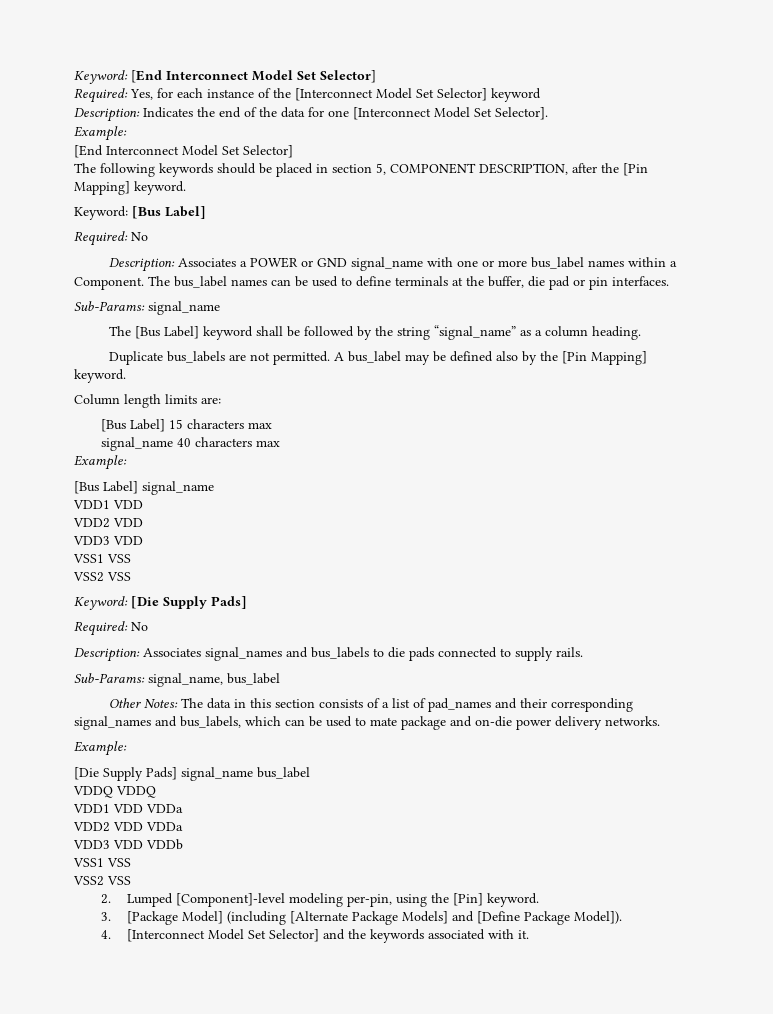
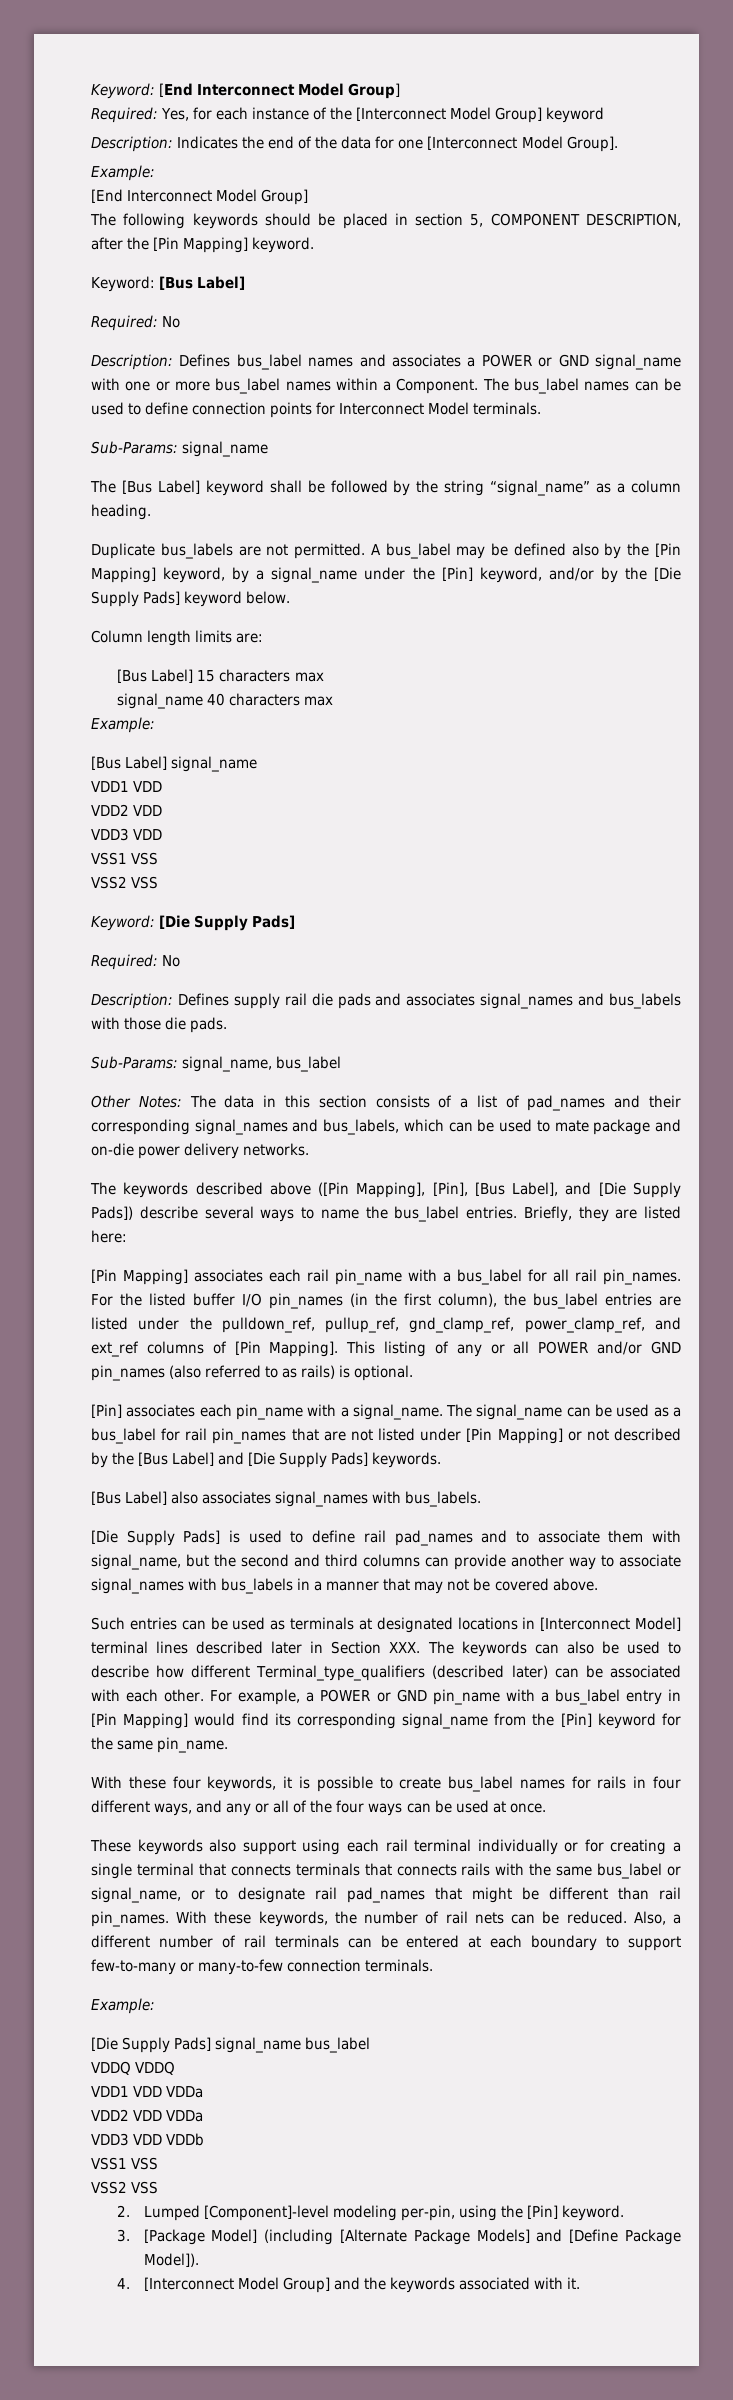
[297,70,376,83] Set Selector] -> [348,83,401,99] Group]
[416,88,487,101] Set Selector] -> [495,107,543,123] Group]
[474,107,548,120] Set Selector]. -> [566,136,618,152] Group].
[222,145,293,158] Set Selector] -> [261,189,309,205] Group]
[177,258,236,267] Associates -> [179,354,461,370] Defines bus_label names and associates
[395,276,669,290] terminals at the buffer, die pad or pin interfaces. -> [192,402,542,418] connection points for Interconnect Model terminals.
[74,369,126,383] keyword. -> [163,567,681,583] [91,591,291,607] keyword, by a signal_name under the [Pin] keyword, and/or by the [Die Supply Pads] keyword below.
[143,647,583,661] Associates signal_names and bus_labels to die pads connected to supply rails. -> [177,993,681,1009] [91,1017,228,1033] Defines supply rail die pads and associates signal_names and bus_labels with those die pads.
(660, 721) none -> [90,1182,681,1198] [91,1206,681,1222] [91,1230,127,1243] [91,1269,681,1285] [91,1293,681,1309] [91,1317,681,1333] [91,1341,682,1357] [91,1365,414,1381] [91,1404,681,1420] [91,1428,681,1444] [91,1452,442,1468] [91,1491,482,1507] [91,1530,681,1546] [91,1554,681,1570] [91,1578,598,1594] [91,1617,681,1633] [91,1641,682,1657] [91,1665,681,1681] [91,1689,682,1705] [91,1713,681,1729] [91,1737,229,1753] [91,1776,681,1792] [91,1800,546,1816] [90,1839,681,1855] [91,1863,682,1879] [91,1887,681,1903] [91,1911,681,1927] [91,1935,681,1951] [91,1959,434,1975] // The keywords described above ([Pin Mapping], [Pin], [Bus Label], and [Die Supply Pads]) describe several ways to name the bus_label entries. Briefly, they are listed here: // [Pin Mapping] associates each rail pin_name with a bus_label for all rail pin_names. For the listed buffer I/O pin_names (in the first column), the bus_label entries are listed under the pulldown_ref, pullup_ref, gnd_clamp_ref, power_clamp_ref, and ext_ref columns of [Pin Mapping]. This listing of any or all POWER and/or GND pin_names (also referred to as rails) is optional. // [Pin] associates each pin_name with a signal_name. The signal_name can be used as a bus_label for rail pin_names that are not listed under [Pin Mapping] or not described by the [Bus Label] and [Die Supply Pads] keywords. // [Bus Label] also associates signal_names with bus_labels. // [Die Supply Pads] is used to define rail pad_names and to associate them with signal_name, but the second and third columns can provide another way to associate signal_names with bus_labels in a manner that may not be covered above. // Such entries can be used as terminals at designated locations in [Interconnect Model] terminal lines described later in Section XXX. The keywords can also be used to describe how different Terminal_type_qualifiers (described later) can be associated with each other. For example, a POWER or GND pin_name with a bus_label entry in [Pin Mapping] would find its corresponding signal_name from the [Pin] keyword for the same pin_name. // With these four keywords, it is possible to create bus_label names for rails in four different ways, and any or all of the four ways can be used at once. // These keywords also support using each rail terminal individually or for creating a single terminal that connects terminals that connects rails with the same bus_label or signal_name, or to designate rail pad_names that might be different than rail pin_names. With these keywords, the number of rail nets can be reduced. Also, a different number of rail terminals can be entered at each boundary to support few-to-many or many-to-few connection terminals.
[248,929,320,942] Set Selector] -> [282,2277,330,2293] Group]

